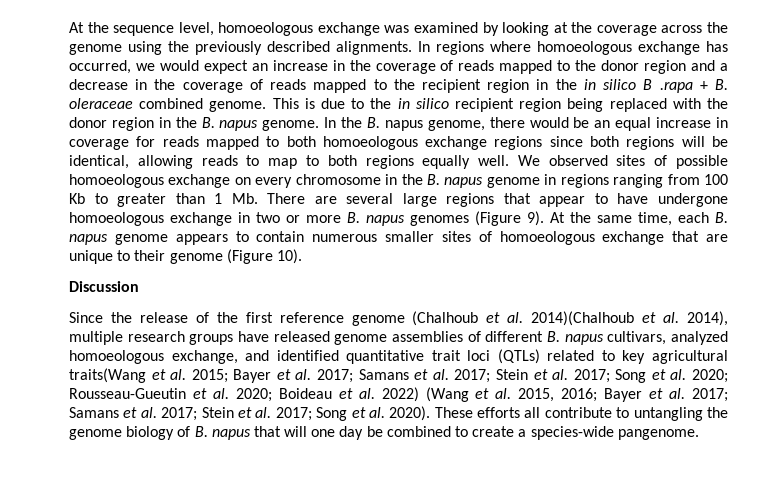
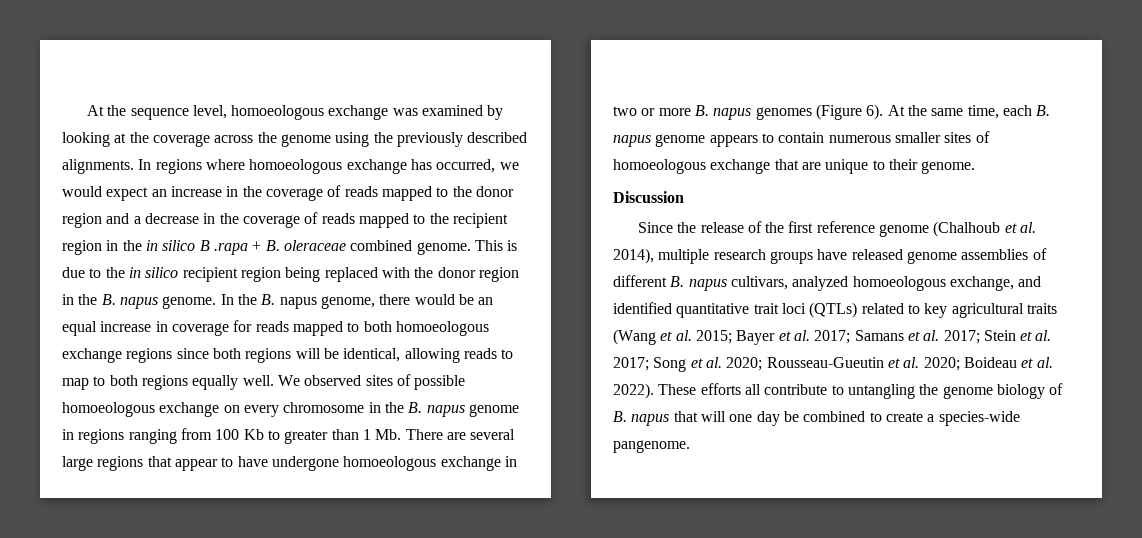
[527,211,544,226] 9). -> [866,104,884,120] 6).
[169,249,302,264] genome (Figure 10). -> [921,161,976,174] genome.
[531,311,680,326] 2014)(Chalhoub et al. -> (1037, 227) none
[69,368,146,383] traits(Wang -> [1026,303,1057,314] [613,329,656,345] traits (Wang
[381,387,728,402] [69,406,431,421] 2022) (Wang et al. 2015, 2016; Bayer et al. 2017; Samans et al. 2017; Stein et al. 2017; Song et al. 2020). -> [613,383,654,399] 2022).

